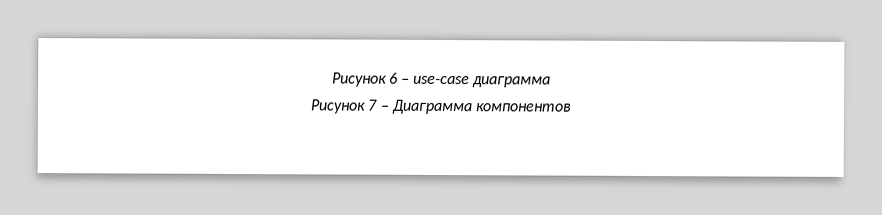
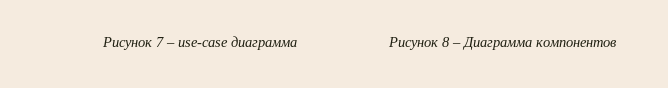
[331,72,398,87] Рисунок 6 -> [101,37,164,50] Рисунок 7
[367,99,379,111] 7 -> [442,37,450,47] 8

